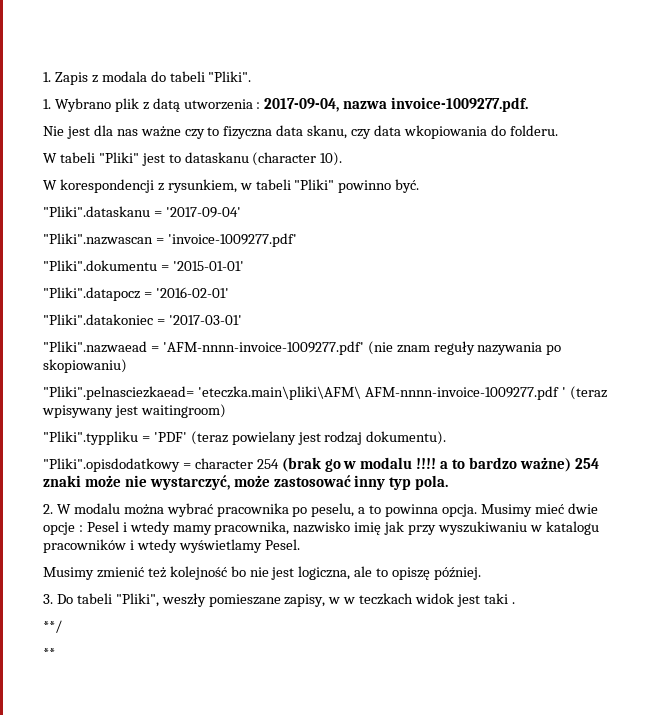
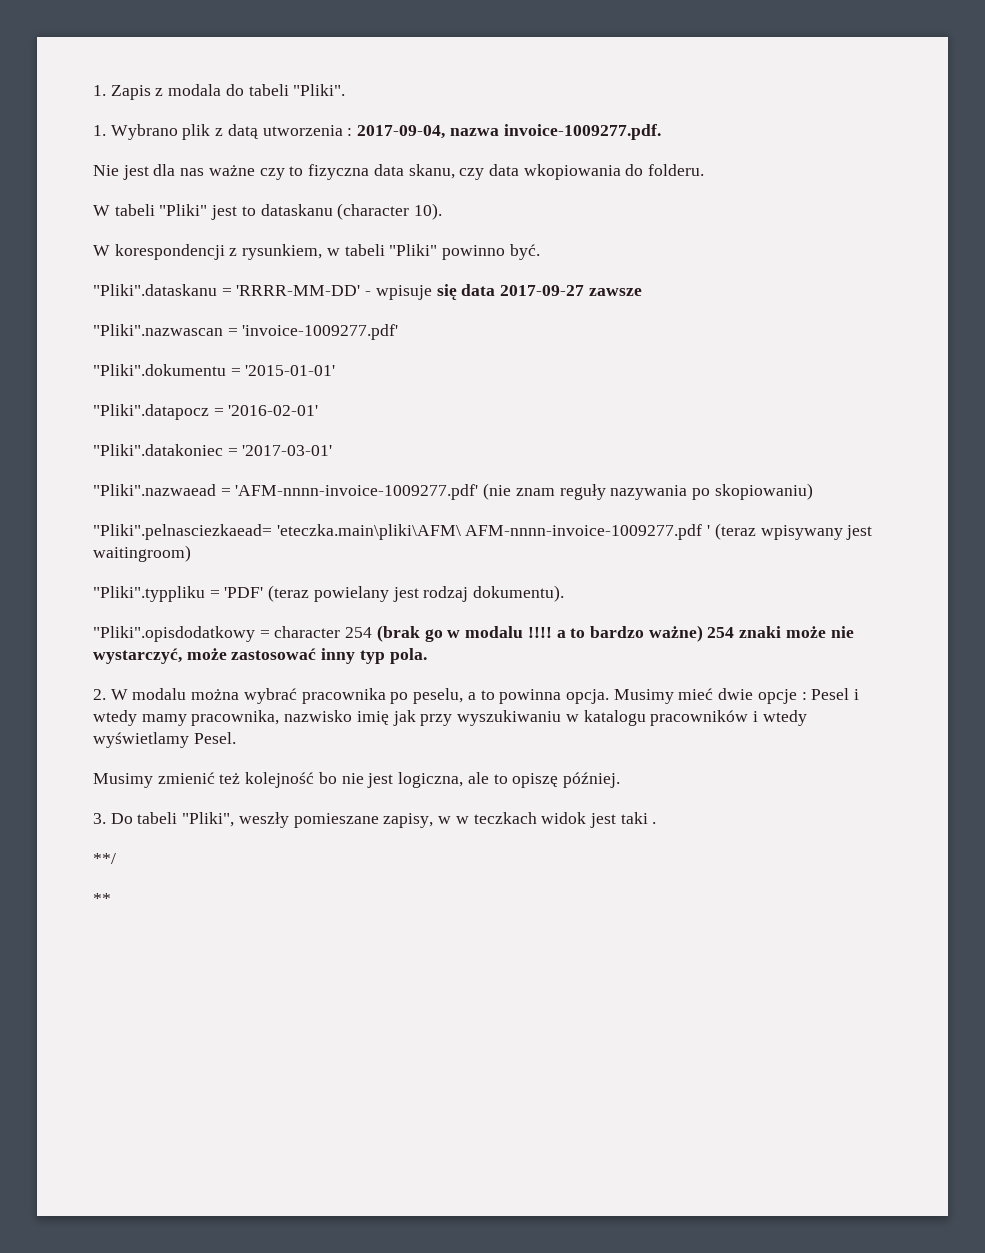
[165,207,241,218] '2017-09-04' -> [236,284,642,300] 'RRRR-MM-DD' - wpisuje się data 2017-09-27 zawsze

